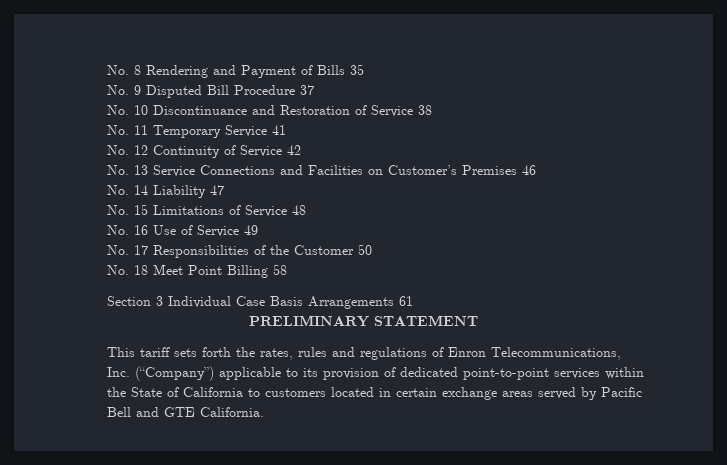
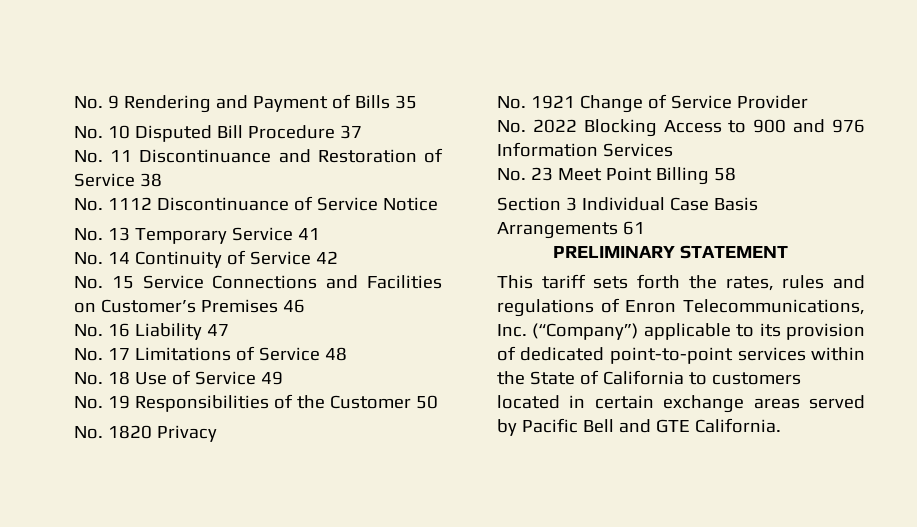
[107,65,142,75] No. 8 -> [73,95,119,109] No. 9
[134,85,142,95] 9 -> [107,125,130,139] 10
[134,105,149,115] 10 -> [110,150,133,162] 11
[134,125,149,135] 11 -> [107,196,438,211] [73,227,130,241] 1112 Discontinuance of Service Notice // No. 13
[134,145,149,155] 12 -> [107,252,130,264] 14
[134,165,149,175] 13 -> [111,276,134,289] 15
[134,185,149,195] 14 -> [107,323,130,337] 16
[134,204,149,215] 15 -> [107,348,130,360] 17
[134,225,149,235] 16 -> [107,371,130,385] 18
[134,245,149,255] 17 -> [107,395,130,409] 19
[134,265,149,275] 18 -> [107,425,217,442] [496,94,808,113] [496,119,865,137] [496,142,673,157] [496,167,553,181] 1820 Privacy // No. 1921 Change of Service Provider // No. 2022 Blocking Access to 900 and 976 Information Services // No. 23

